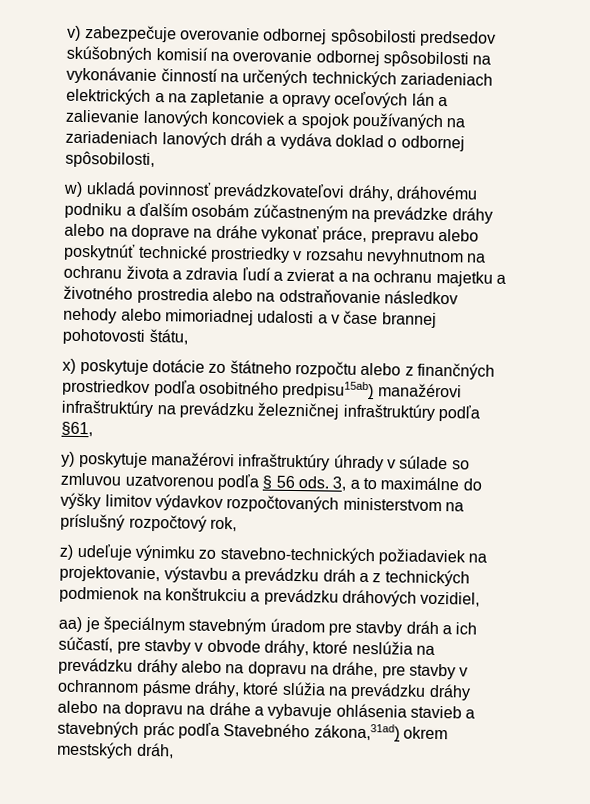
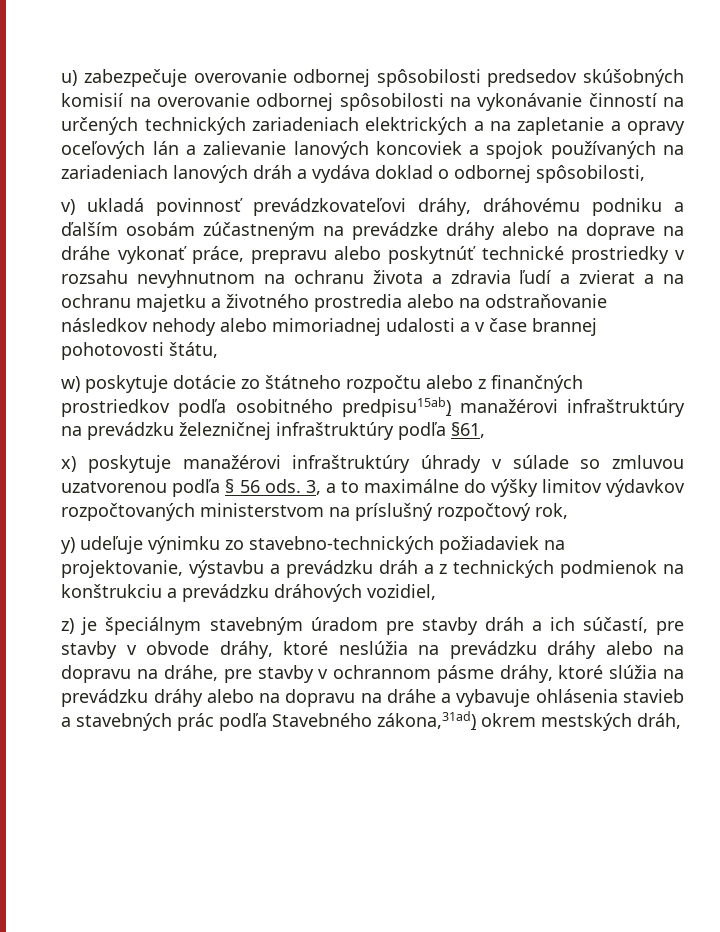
[67,25,82,41] v) -> [61,70,78,86] u)
[63,181,84,198] w) -> [61,199,76,215] v)
[62,358,77,374] x) -> [61,376,81,392] w)
[61,451,76,467] y) -> [61,456,77,472] x)
[59,544,74,560] z) -> [61,537,76,554] y)
[58,616,83,633] aa) -> [61,618,75,634] z)

